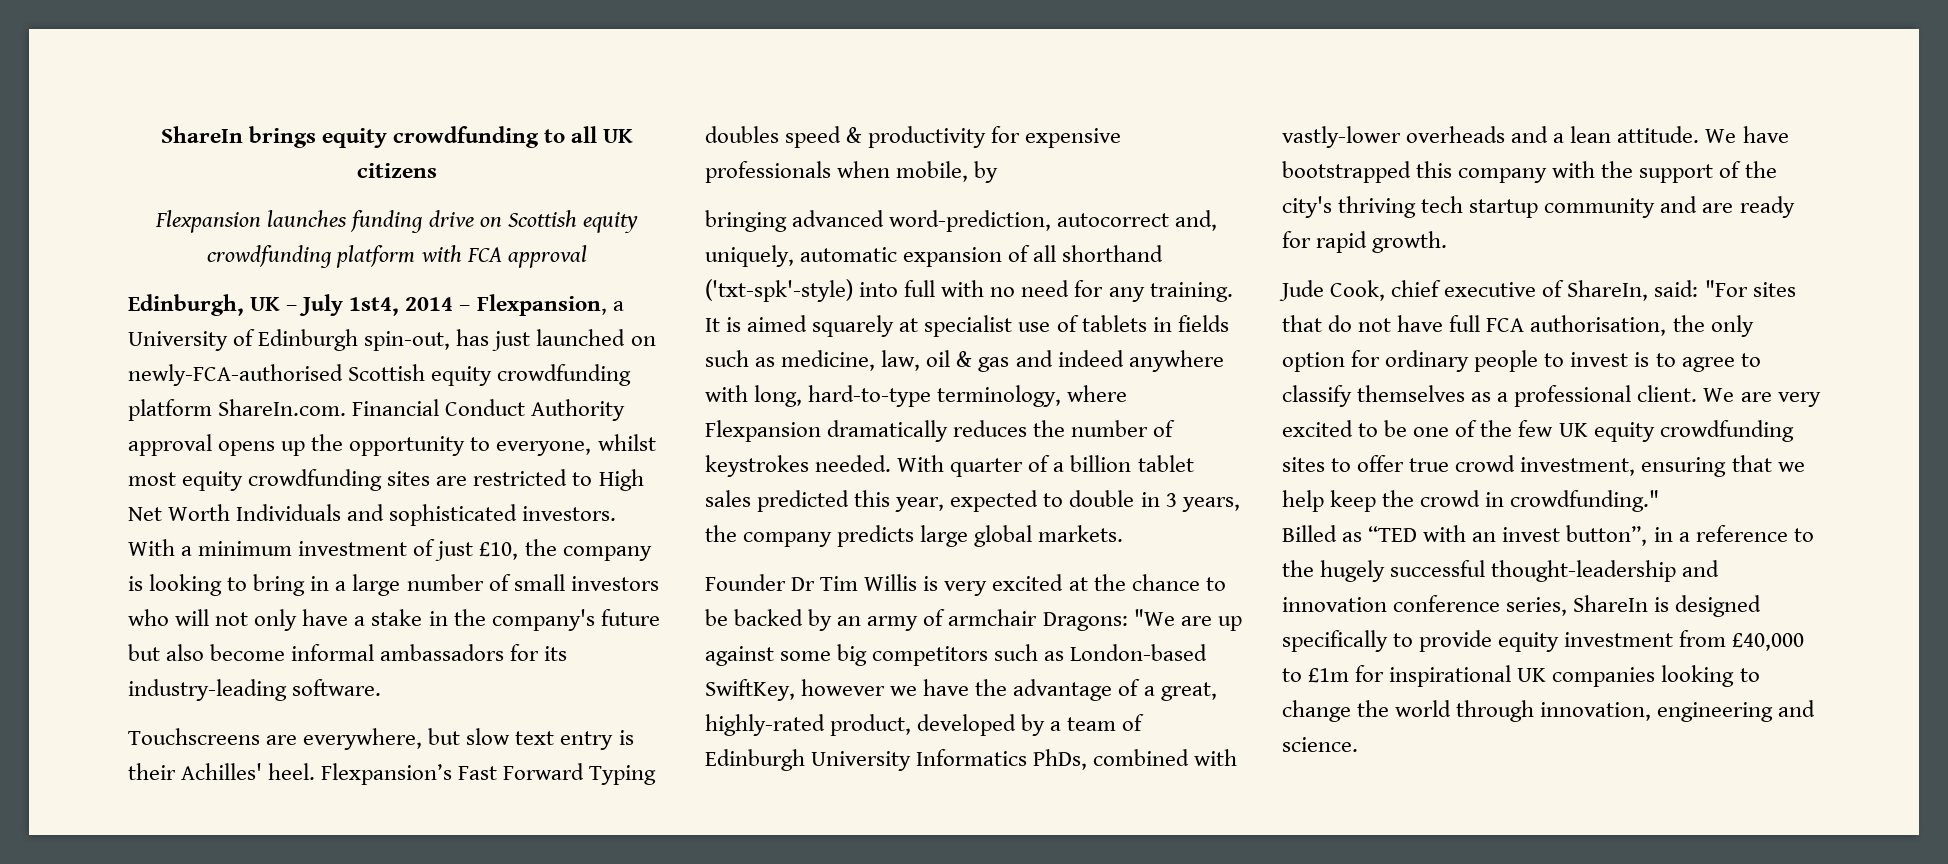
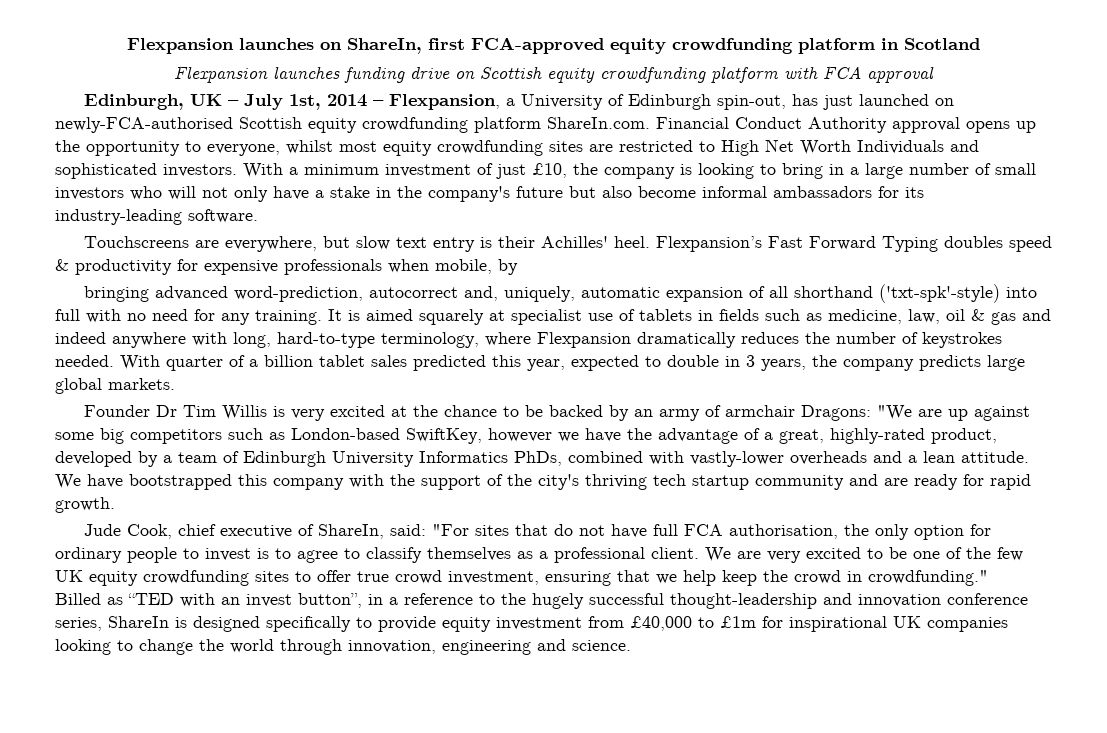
[160,126,634,148] [357,163,437,178] ShareIn brings equity crowdfunding to all UK citizens -> [127,37,980,54] Flexpansion launches on ShareIn, first FCA-approved equity crowdfunding platform in Scotland
[349,297,400,316] 1st4, -> [288,94,321,110] 1st,

